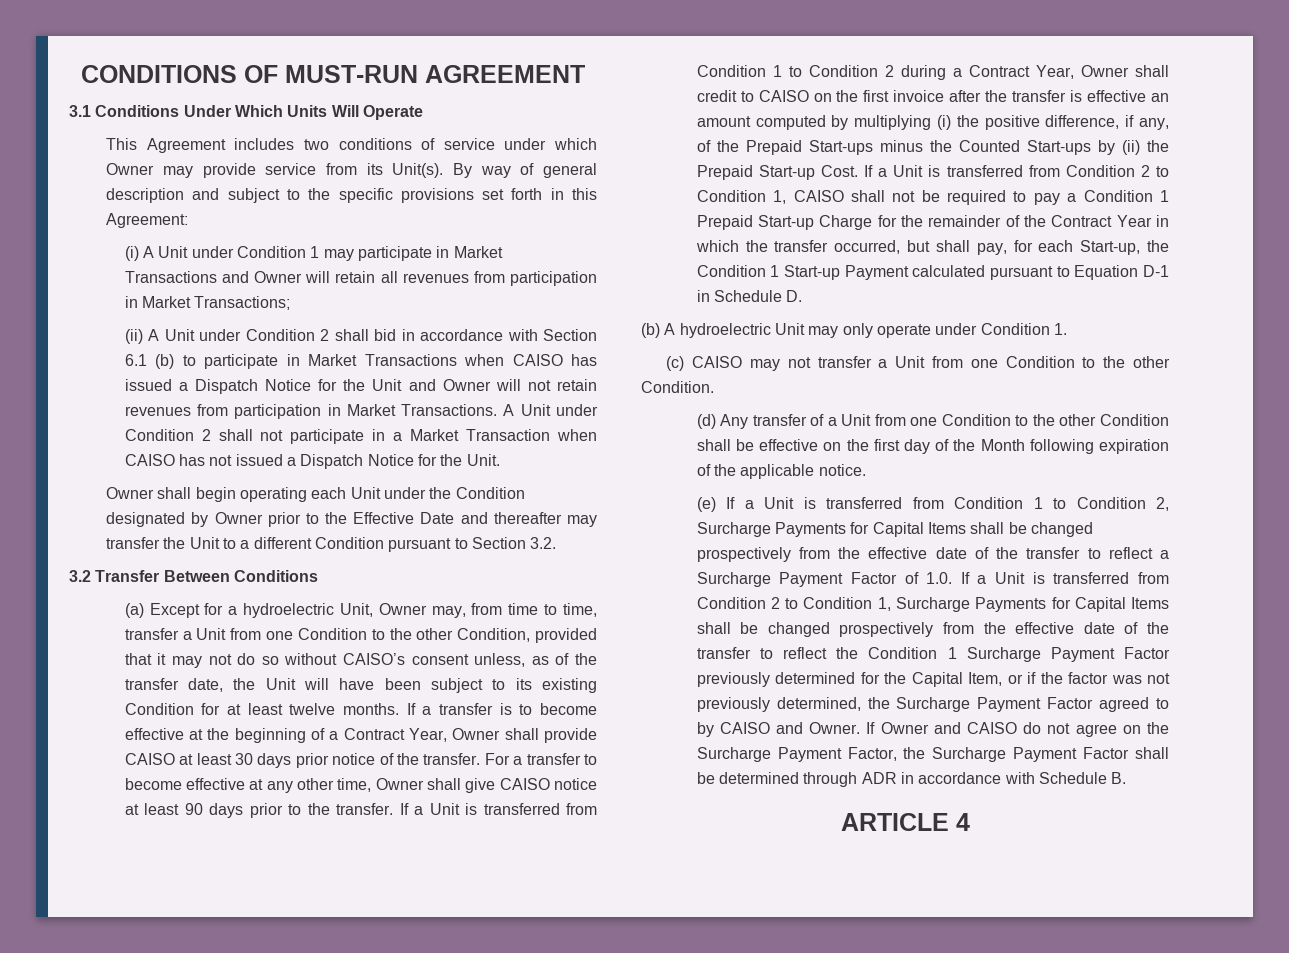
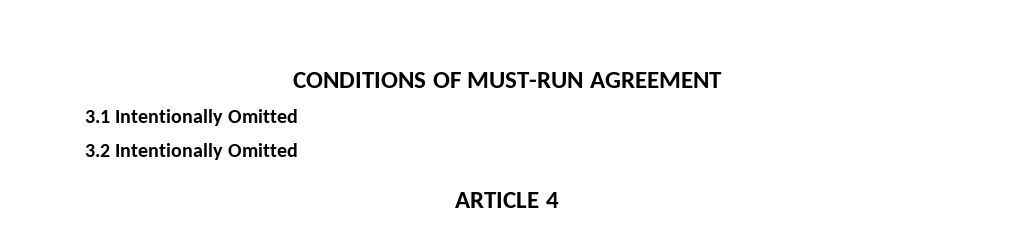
[95,105,423,120] [106,138,597,153] [106,163,597,178] [106,188,598,203] [106,213,189,228] [124,246,503,261] [124,271,598,286] [124,296,291,310] [124,329,597,344] [124,354,598,369] [124,379,598,394] [124,404,599,419] [124,429,598,444] [124,454,500,469] [106,487,525,502] [106,512,597,527] [106,537,557,552] [69,570,318,582] [124,603,597,618] [124,628,597,643] [124,653,598,668] [124,678,597,693] [124,703,597,715] [124,728,597,743] [124,753,598,768] [124,778,597,793] [124,803,598,818] [696,65,1169,80] [696,90,1169,102] [696,115,1169,130] [696,140,1169,155] [696,165,1169,180] [696,190,1169,205] [696,215,1169,230] [695,240,1169,255] [696,265,1169,280] [696,290,803,302] [641,323,1067,338] [666,356,1170,371] [641,381,714,393] [696,414,1170,429] [696,439,1169,454] [696,464,866,479] [696,497,1169,512] [696,522,1093,537] [696,547,1169,562] [696,572,1169,587] [696,597,1169,612] [696,622,1169,637] [696,647,1170,662] [696,672,1170,687] [696,697,1169,712] [696,722,1169,737] [696,747,1169,762] [696,772,1127,787] Conditions Under Which Units Will Operate // This Agreement includes two conditions of service under which Owner may provide service from its Unit(s). By way of general description and subject to the specific provisions set forth in this Agreement: // (i) A Unit under Condition 1 may participate in Market Transactions and Owner will retain all revenues from participation in Market Transactions; // (ii) A Unit under Condition 2 shall bid in accordance with Section 6.1 (b) to participate in Market Transactions when CAISO has issued a Dispatch Notice for the Unit and Owner will not retain revenues from participation in Market Transactions. A Unit under Condition 2 shall not participate in a Market Transaction when CAISO has not issued a Dispatch Notice for the Unit. // Owner shall begin operating each Unit under the Condition designated by Owner prior to the Effective Date and thereafter may transfer the Unit to a different Condition pursuant to Section 3.2. // 3.2 Transfer Between Conditions // (a) Except for a hydroelectric Unit, Owner may, from time to time, transfer a Unit from one Condition to the other Condition, provided that it may not do so without CAISO’s consent unless, as of the transfer date, the Unit will have been subject to its existing Condition for at least twelve months. If a transfer is to become effective at the beginning of a Contract Year, Owner shall provide CAISO at least 30 days prior notice of the transfer. For a transfer to become effective at any other time, Owner shall give CAISO notice at least 90 days prior to the transfer. If a Unit is transferred from Condition 1 to Condition 2 during a Contract Year, Owner shall credit to CAISO on the first invoice after the transfer is effective an amount computed by multiplying (i) the positive difference, if any, of the Prepaid Start-ups minus the Counted Start-ups by (ii) the Prepaid Start-up Cost. If a Unit is transferred from Condition 2 to Condition 1, CAISO shall not be required to pay a Condition 1 Prepaid Start-up Charge for the remainder of the Contract Year in which the transfer occurred, but shall pay, for each Start-up, the Condition 1 Start-up Payment calculated pursuant to Equation D-1 in Schedule D. // (b) A hydroelectric Unit may only operate under Condition 1. // (c) CAISO may not transfer a Unit from one Condition to the other Condition. // (d) Any transfer of a Unit from one Condition to the other Condition shall be effective on the first day of the Month following expiration of the applicable notice. // (e) If a Unit is transferred from Condition 1 to Condition 2, Surcharge Payments for Capital Items shall be changed prospectively from the effective date of the transfer to reflect a Surcharge Payment Factor of 1.0. If a Unit is transferred from Condition 2 to Condition 1, Surcharge Payments for Capital Items shall be changed prospectively from the effective date of the transfer to reflect the Condition 1 Surcharge Payment Factor previously determined for the Capital Item, or if the factor was not previously determined, the Surcharge Payment Factor agreed to by CAISO and Owner. If Owner and CAISO do not agree on the Surcharge Payment Factor, the Surcharge Payment Factor shall be determined through ADR in accordance with Schedule B. -> [115,109,298,126] [85,143,298,160] Intentionally Omitted // 3.2 Intentionally Omitted

